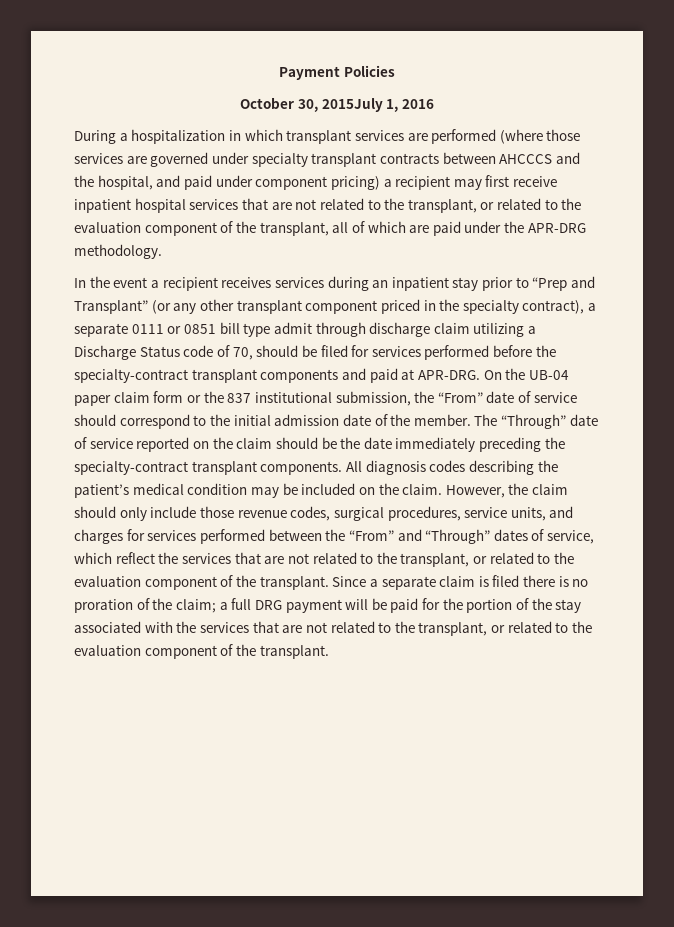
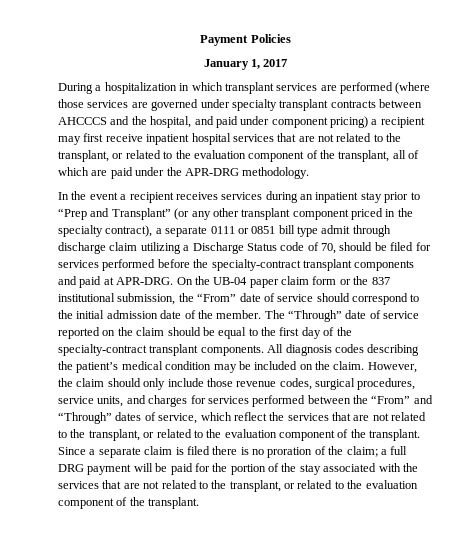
[240,97,434,112] October 30, 2015July 1, 2016 -> [203,59,288,70] January 1, 2017
[340,437,542,452] the date immediately preceding -> [218,327,335,339] equal to the first day of

